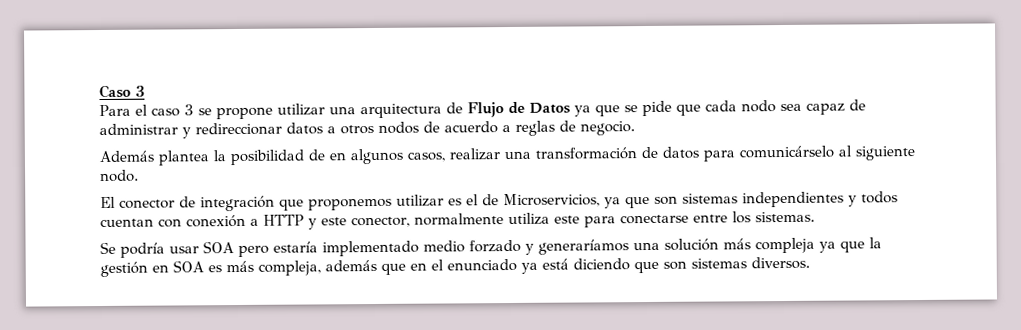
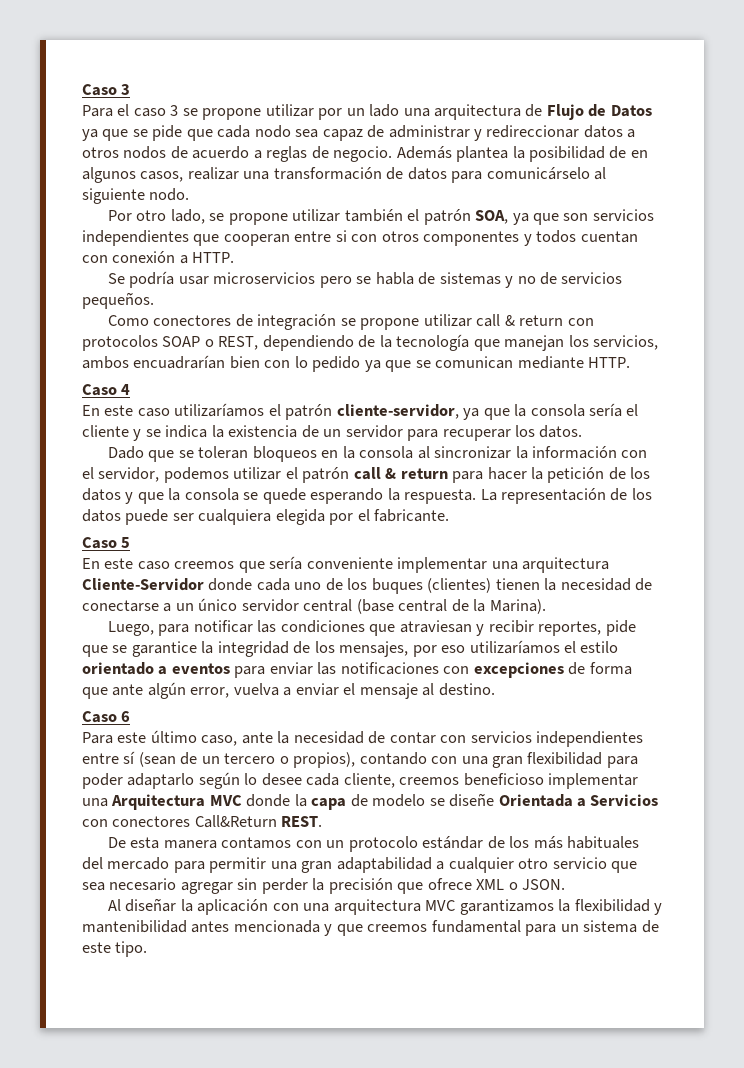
(325, 109) none -> [318,104,400,120] por un lado
(635, 128) // -> (393, 154) none
[100,191,844,212] El conector de integración que proponemos utilizar es el de Microservicios, ya que son sistemas independientes -> [107,209,654,225] [82,230,520,246] Por otro lado, se propone utilizar también el patrón SOA, ya que son servicios independientes que cooperan entre si con otros componentes
[263,211,815,230] [100,237,882,258] [100,256,810,278] HTTP y este conector, normalmente utiliza este para conectarse entre los sistemas. // Se podría usar SOA pero estaría implementado medio forzado y generaríamos una solución más compleja ya que la gestión en SOA es más compleja, además que en el enunciado ya está diciendo que son sistemas diversos. -> [192,252,235,263] [107,271,623,288] [82,292,154,309] [107,314,594,330] [82,334,659,351] [82,355,631,372] [82,384,131,396] [82,403,639,420] [82,425,583,441] [107,446,648,462] [82,467,651,483] [82,488,652,504] [82,509,450,525] [82,537,131,549] [82,556,610,573] [82,578,653,594] [82,598,546,614] [107,620,636,636] [82,640,619,657] [82,662,632,678] [82,682,495,699] [82,711,131,723] [82,730,644,747] [82,751,638,768] [82,772,639,789] [82,793,659,810] [82,815,323,828] [107,836,639,852] [82,857,638,873] [82,878,566,894] [107,898,662,915] [82,920,659,936] [82,941,148,957] HTTP. // Se podría usar microservicios pero se habla de sistemas y no de servicios pequeños. // Como conectores de integración se propone utilizar call & return con protocolos SOAP o REST, dependiendo de la tecnología que manejan los servicios, ambos encuadrarían bien con lo pedido ya que se comunican mediante HTTP. // Caso 4 // En este caso utilizaríamos el patrón cliente-servidor, ya que la consola sería el cliente y se indica la existencia de un servidor para recuperar los datos. // Dado que se toleran bloqueos en la consola al sincronizar la información con el servidor, podemos utilizar el patrón call & return para hacer la petición de los datos y que la consola se quede esperando la respuesta. La representación de los datos puede ser cualquiera elegida por el fabricante. // Caso 5 // En este caso creemos que sería conveniente implementar una arquitectura Cliente-Servidor donde cada uno de los buques (clientes) tienen la necesidad de conectarse a un único servidor central (base central de la Marina). // Luego, para notificar las condiciones que atraviesan y recibir reportes, pide que se garantice la integridad de los mensajes, por eso utilizaríamos el estilo orientado a eventos para enviar las notificaciones con excepciones de forma que ante algún error, vuelva a enviar el mensaje al destino. // Caso 6 // Para este último caso, ante la necesidad de contar con servicios independientes entre sí (sean de un tercero o propios), contando con una gran flexibilidad para poder adaptarlo según lo desee cada cliente, creemos beneficioso implementar una Arquitectura MVC donde la capa de modelo se diseñe Orientada a Servicios con conectores Call&Return REST. // De esta manera contamos con un protocolo estándar de los más habituales del mercado para permitir una gran adaptabilidad a cualquier otro servicio que sea necesario agregar sin perder la precisión que ofrece XML o JSON. // Al diseñar la aplicación con una arquitectura MVC garantizamos la flexibilidad y mantenibilidad antes mencionada y que creemos fundamental para un sistema de este tipo.

